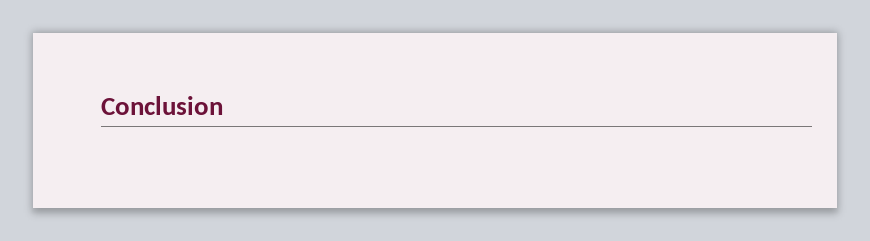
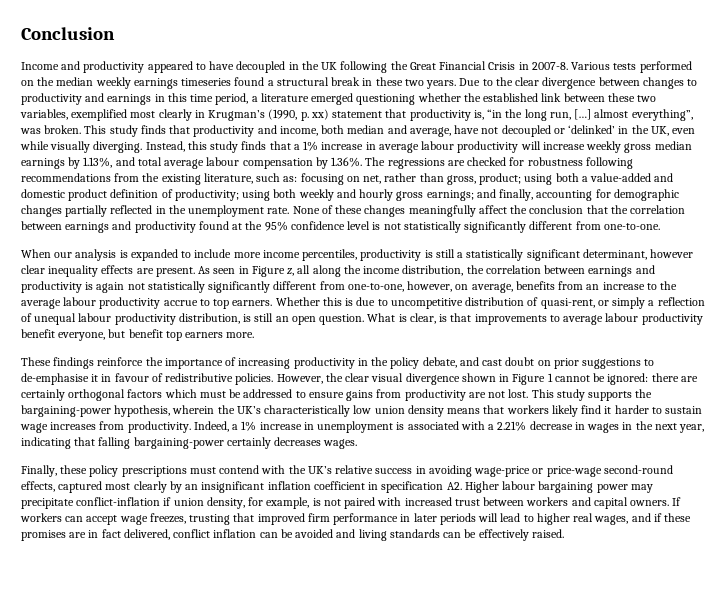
(223, 105) none -> [21,61,692,73] [21,77,698,89] [21,93,657,105] [20,109,693,121] [20,125,696,137] [20,141,692,153] [21,157,633,169] [21,173,674,185] [21,189,679,201] [21,205,686,217] [21,221,660,233] [21,249,694,261] [21,265,655,277] [21,281,678,293] [21,297,705,309] [21,313,703,325] [21,329,255,341] [21,357,655,369] [21,373,698,385] [21,389,653,401] [21,405,703,417] [20,421,705,433] [21,437,358,449] [21,465,673,477] [21,481,653,493] [21,497,682,509] [20,513,692,525] [21,529,564,541] // Income and productivity appeared to have decoupled in the UK following the Great Financial Crisis in 2007-8. Various tests performed on the median weekly earnings timeseries found a structural break in these two years. Due to the clear divergence between changes to productivity and earnings in this time period, a literature emerged questioning whether the established link between these two variables, exemplified most clearly in Krugman’s (1990, p. xx) statement that productivity is, “in the long run, […] almost everything”, was broken. This study finds that productivity and income, both median and average, have not decoupled or ‘delinked’ in the UK, even while visually diverging. Instead, this study finds that a 1% increase in average labour productivity will increase weekly gross median earnings by 1.13%, and total average labour compensation by 1.36%. The regressions are checked for robustness following recommendations from the existing literature, such as: focusing on net, rather than gross, product; using both a value-added and domestic product definition of productivity; using both weekly and hourly gross earnings; and finally, accounting for demographic changes partially reflected in the unemployment rate. None of these changes meaningfully affect the conclusion that the correlation between earnings and productivity found at the 95% confidence level is not statistically significantly different from one-to-one. // When our analysis is expanded to include more income percentiles, productivity is still a statistically significant determinant, however clear inequality effects are present. As seen in Figure z, all along the income distribution, the correlation between earnings and productivity is again not statistically significantly different from one-to-one, however, on average, benefits from an increase to the average labour productivity accrue to top earners. Whether this is due to uncompetitive distribution of quasi-rent, or simply a reflection of unequal labour productivity distribution, is still an open question. What is clear, is that improvements to average labour productivity benefit everyone, but benefit top earners more. // These findings reinforce the importance of increasing productivity in the policy debate, and cast doubt on prior suggestions to de-emphasise it in favour of redistributive policies. However, the clear visual divergence shown in Figure 1 cannot be ignored: there are certainly orthogonal factors which must be addressed to ensure gains from productivity are not lost. This study supports the bargaining-power hypothesis, wherein the UK’s characteristically low union density means that workers likely find it harder to sustain wage increases from productivity. Indeed, a 1% increase in unemployment is associated with a 2.21% decrease in wages in the next year, indicating that falling bargaining-power certainly decreases wages. // Finally, these policy prescriptions must contend with the UK’s relative success in avoiding wage-price or price-wage second-round effects, captured most clearly by an insignificant inflation coefficient in specification A2. Higher labour bargaining power may precipitate conflict-inflation if union density, for example, is not paired with increased trust between workers and capital owners. If workers can accept wage freezes, trusting that improved firm performance in later periods will lead to higher real wages, and if these promises are in fact delivered, conflict inflation can be avoided and living standards can be effectively raised.

